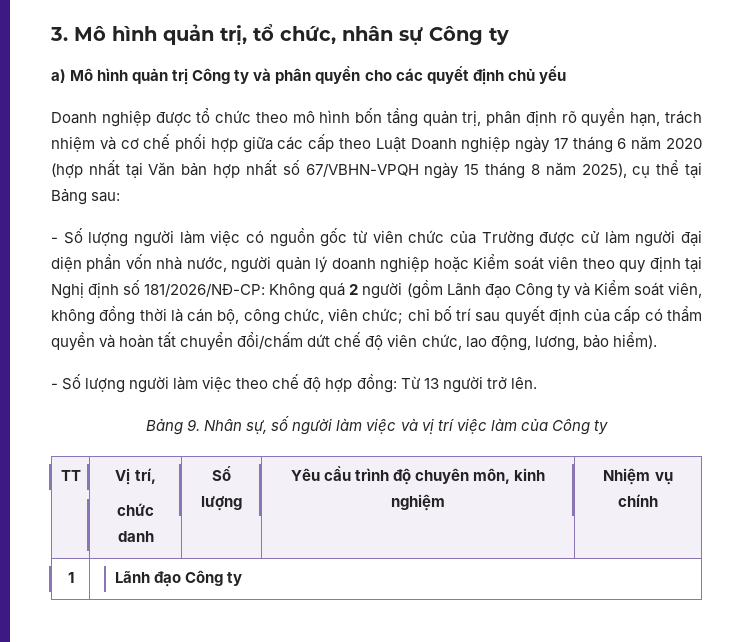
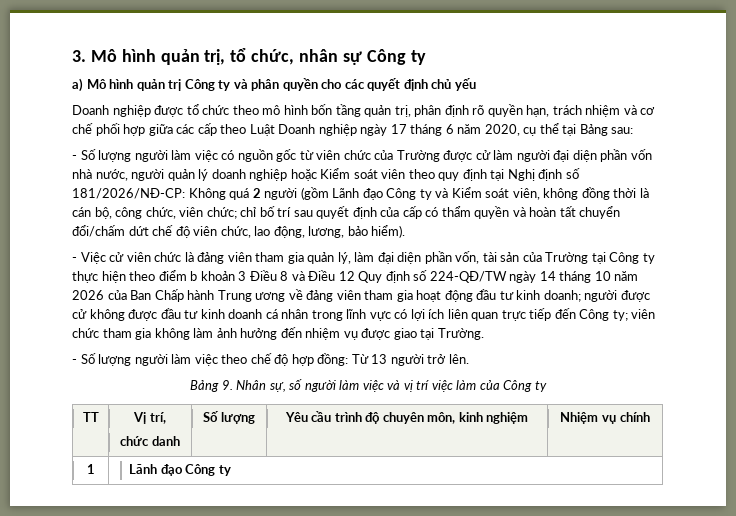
[666,138,703,149] [51,160,627,179] 2020 (hợp nhất tại Văn bản hợp nhất số 67/VBHN-VPQH ngày 15 tháng 8 năm 2025), -> [484,124,520,136] 2020,
(657, 340) none -> [72,251,655,264] [72,270,639,283] [72,289,650,302] [72,308,656,321] [72,327,484,340] // - Việc cử viên chức là đảng viên tham gia quản lý, làm đại diện phần vốn, tài sản của Trường tại Công ty thực hiện theo điểm b khoản 3 Điều 8 và Điều 12 Quy định số 224-QĐ/TW ngày 14 tháng 10 năm 2026 của Ban Chấp hành Trung ương về đảng viên tham gia hoạt động đầu tư kinh doanh; người được cử không được đầu tư kinh doanh cá nhân trong lĩnh vực có lợi ích liên quan trực tiếp đến Công ty; viên chức tham gia không làm ảnh hưởng đến nhiệm vụ được giao tại Trường.

